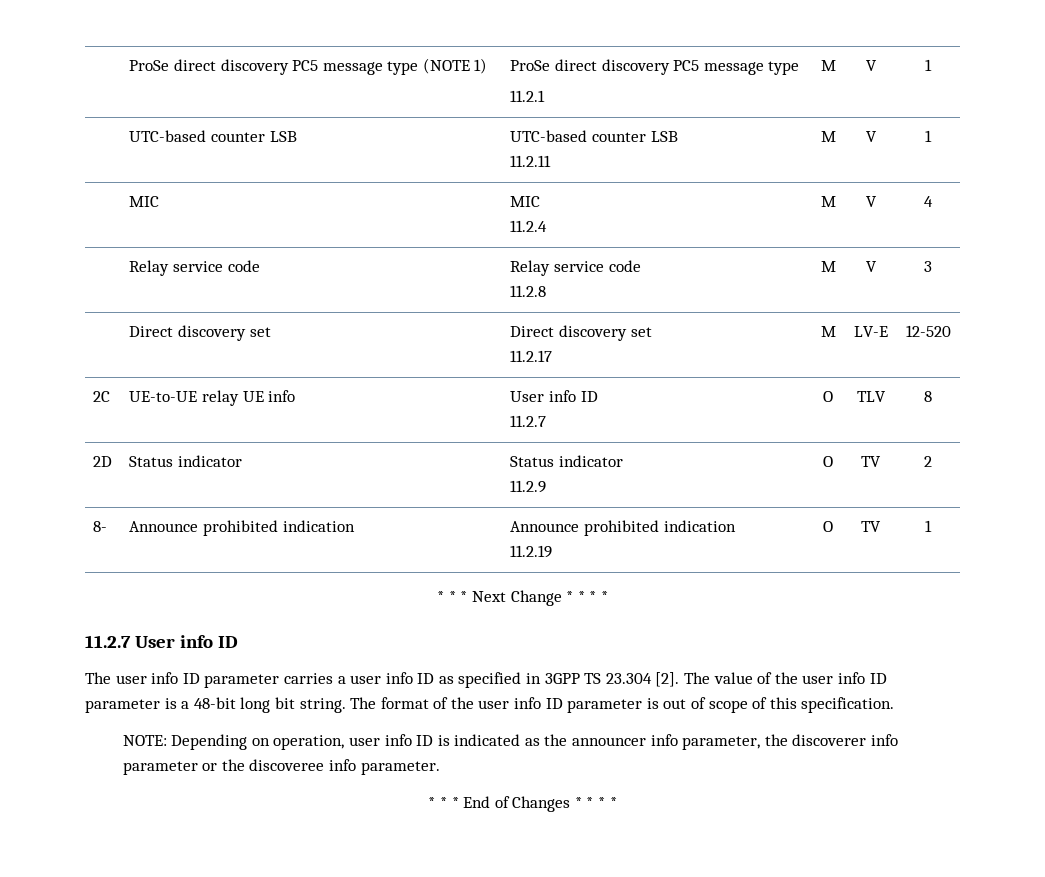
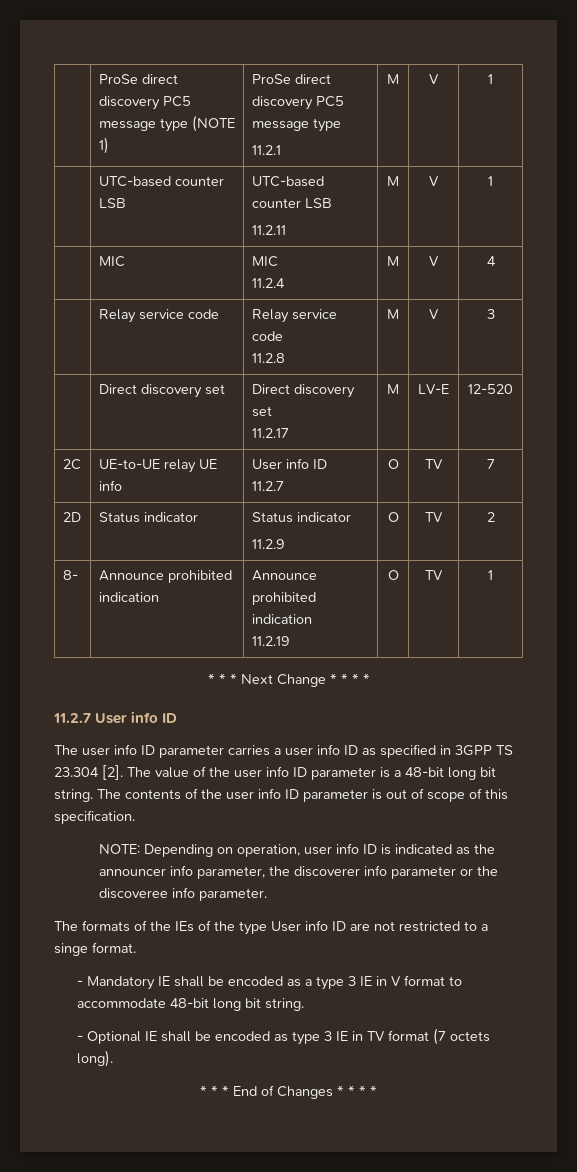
[856,391,886,402] [924,391,932,402] TLV | 8 -> [425,459,443,469] [486,459,495,469] TV | 7
[380,697,429,709] format -> [125,789,181,800] contents
(440, 768) none -> [54,920,488,935] [54,942,136,956] [76,975,462,990] [76,998,304,1011] [76,1028,490,1045] [76,1050,113,1067] // The formats of the IEs of the type User info ID are not restricted to a singe format. // - Mandatory IE shall be encoded as a type 3 IE in V format to accommodate 48-bit long bit string. // - Optional IE shall be encoded as type 3 IE in TV format (7 octets long).

